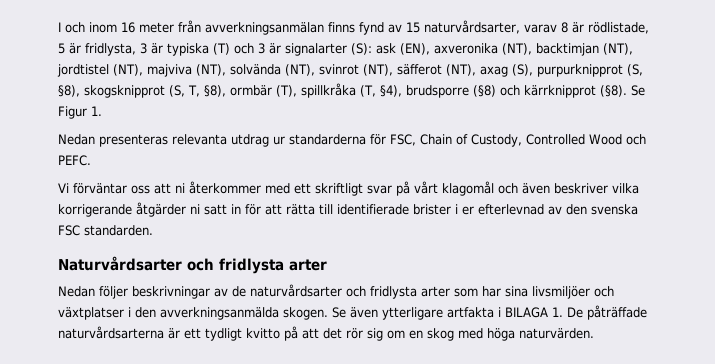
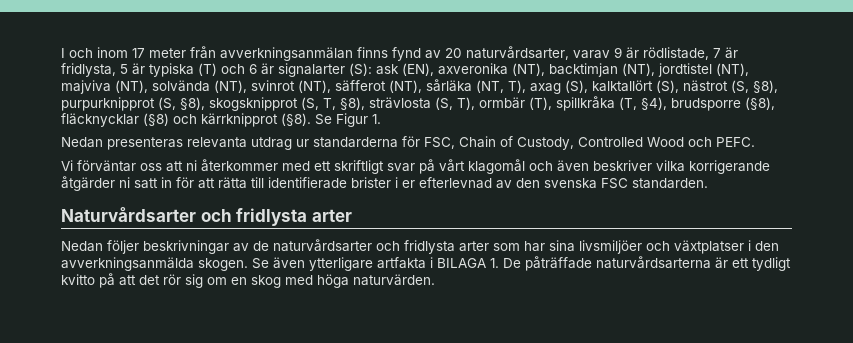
[121,22,135,33] 16 -> [132,48,145,58] 17
[406,22,420,33] 15 -> [445,48,462,58] 20
[561,22,568,33] 8 -> [614,47,622,58] 9
[58,43,65,54] 5 -> [713,48,721,58] 7
[140,43,147,54] 3 -> [120,64,128,74] 5
[258,43,265,54] 3 -> [249,64,257,74] 6
[480,64,533,77] axag (S), -> [426,79,778,94] sårläka (NT, T), axag (S), kalktallört (S), nästrot (S, §8),
(226, 91) none -> [369,97,475,110] strävlosta (S, T),
(469, 91) none -> [745,97,775,110] [61,113,139,127] (§8), fläcknycklar

